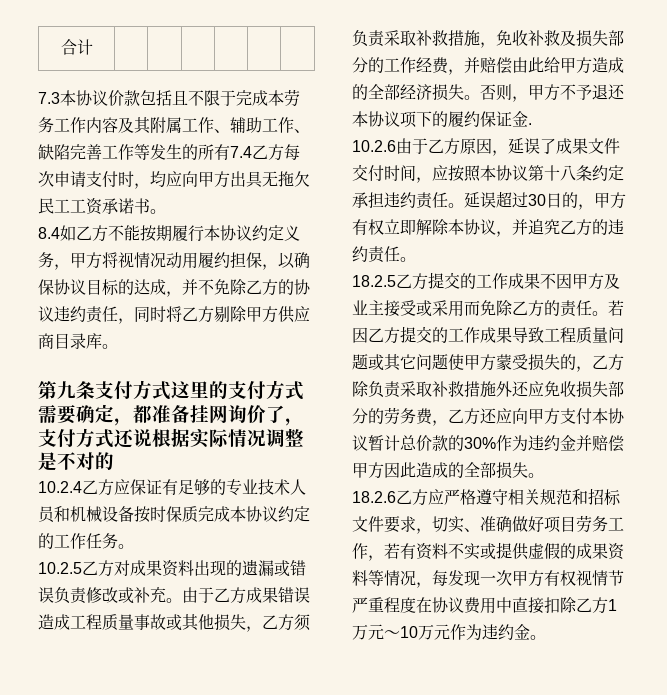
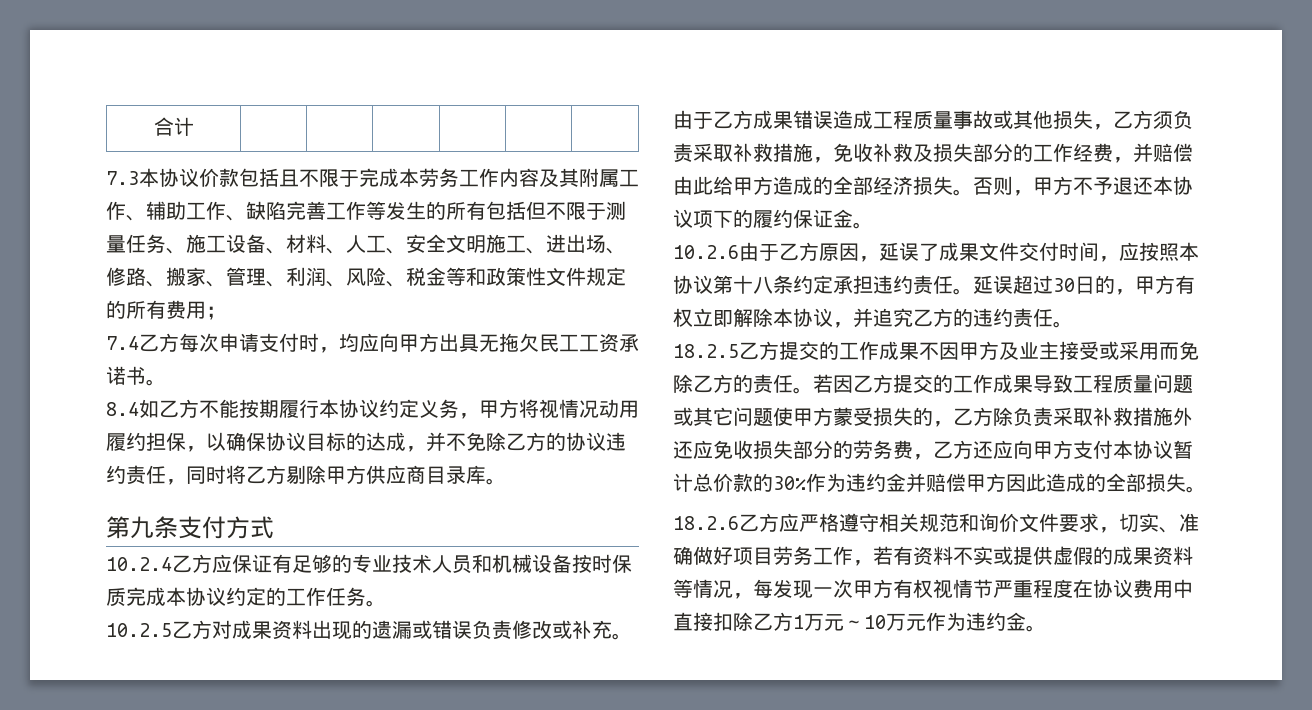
(230, 152) none -> [486,201,626,220] [106,234,626,254] [106,267,626,287] [106,300,226,320] 包括但不限于测量任务、施工设备、材料、人工、安全文明施工、进出场、修路、搬家、管理、利润、风险、税金等和政策性文件规定的所有费用； //
[171,380,304,400] [38,404,304,426] [38,428,304,448] [38,452,114,471] 这里的支付方式需要确定，都准备挂网询价了，支付方式还说根据实际情况调整是不对的 -> (274, 527) none
[528,123,532,125] . -> [853,222,873,229] 。
[588,488,621,506] 招标 -> [979,513,1019,532] 询价

